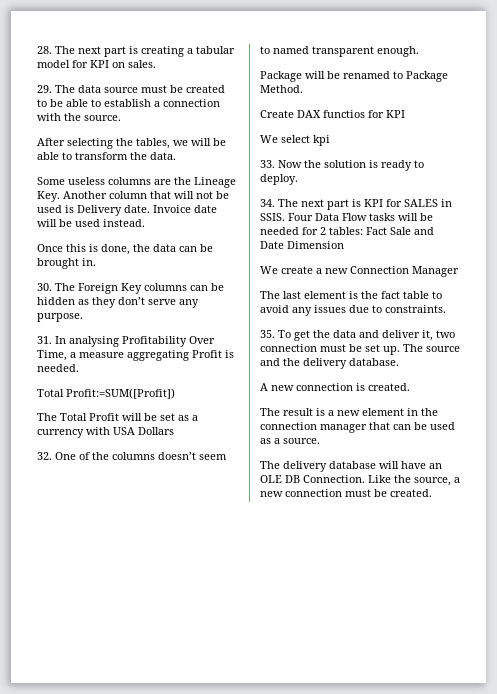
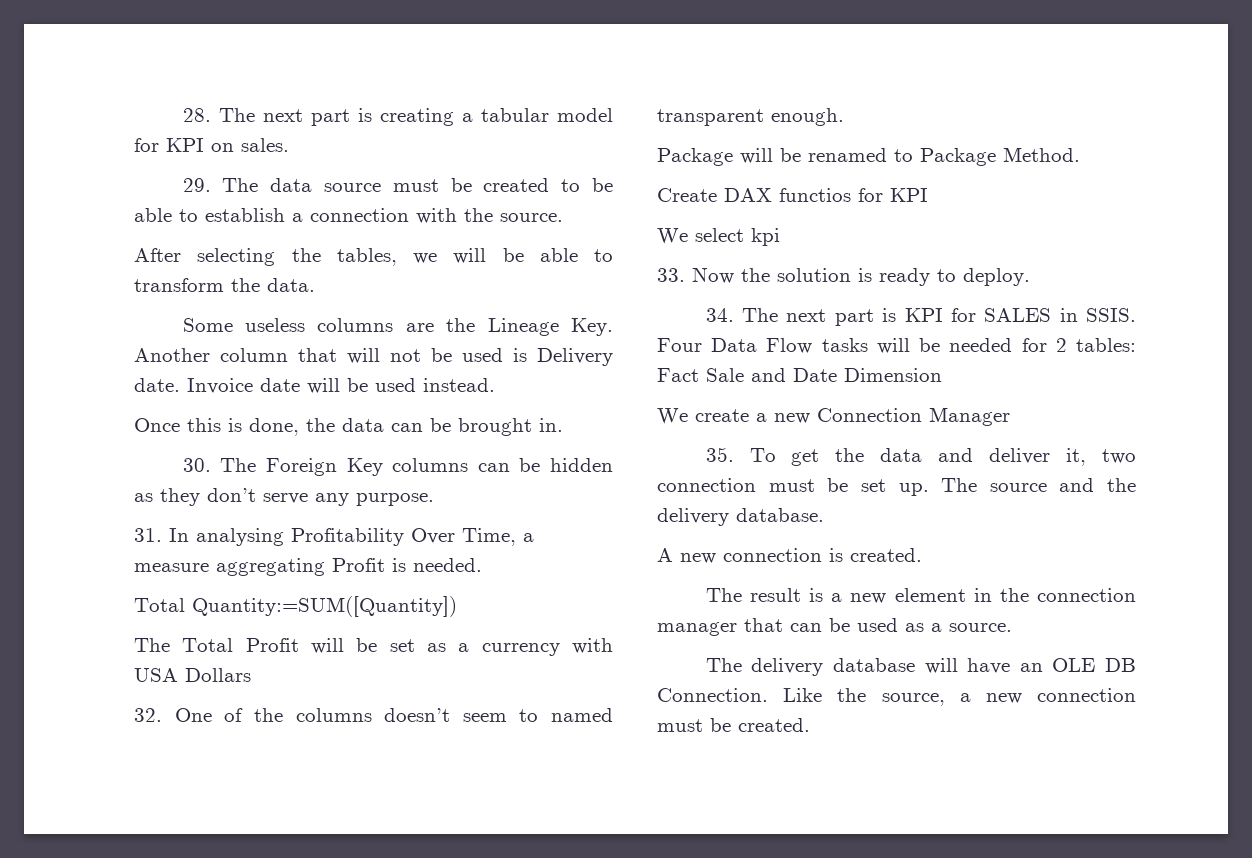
[66,388,175,399] Profit:=SUM([Profit]) -> [192,596,457,617] Quantity:=SUM([Quantity])
[260,291,442,299] [260,305,446,316] // The last element is the fact table to avoid any issues due to constraints. -> (1010, 416) none

